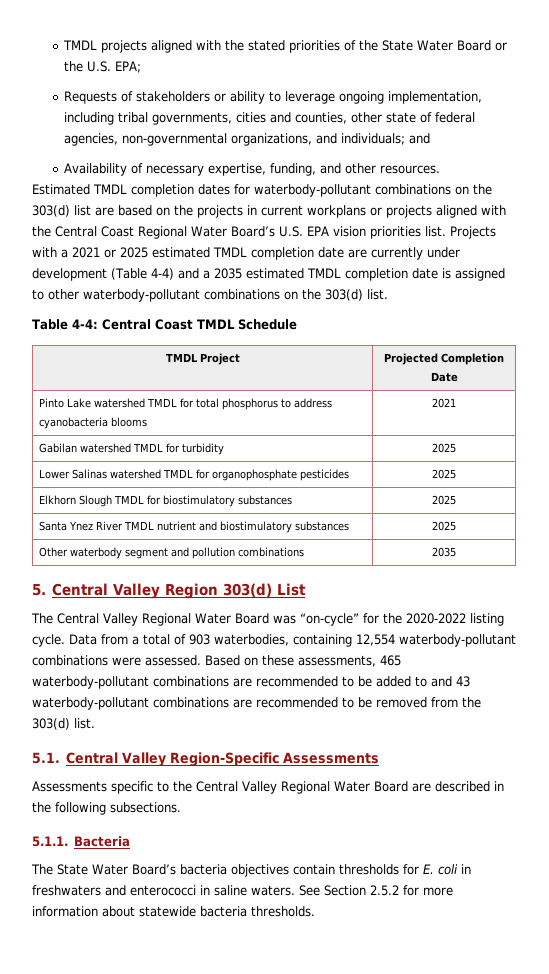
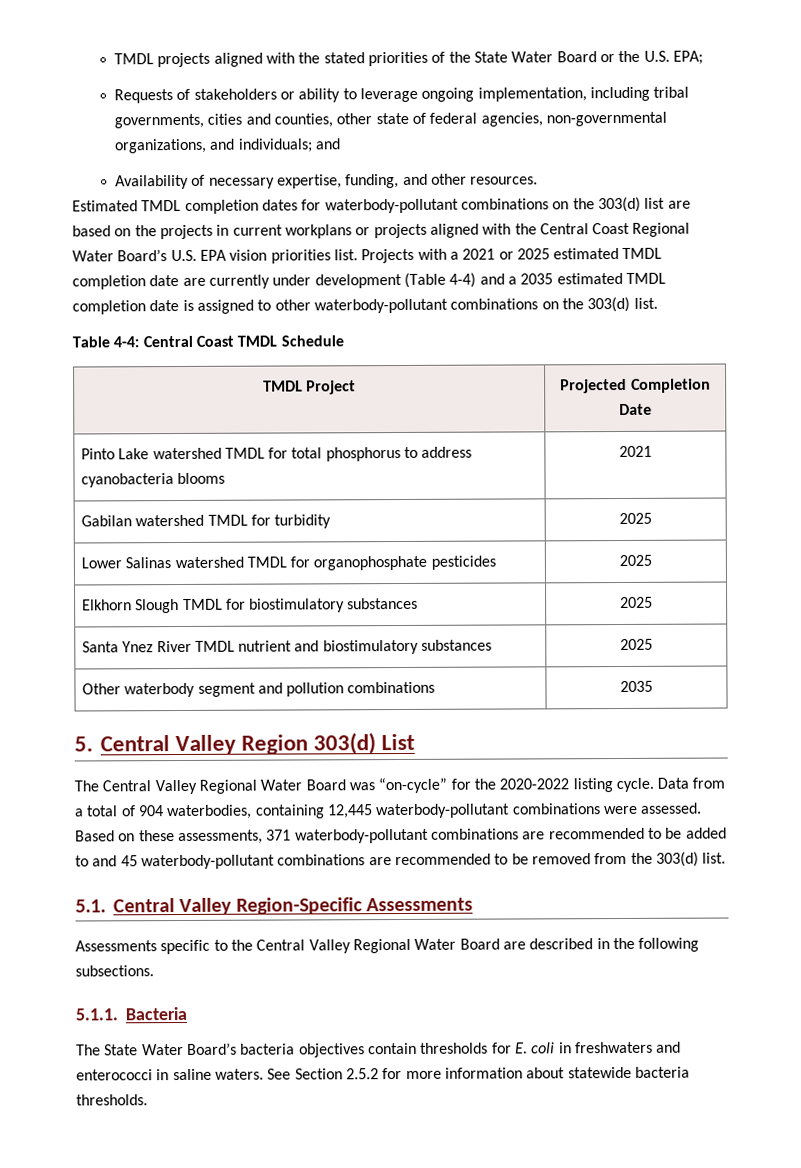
[189,634,210,645] 903 -> [138,805,164,817] 904
[356,634,395,646] 12,554 -> [326,804,373,819] 12,445
[380,655,401,666] 465 -> [266,829,292,841] 371
[456,676,470,687] 43 -> [120,855,138,867] 45

